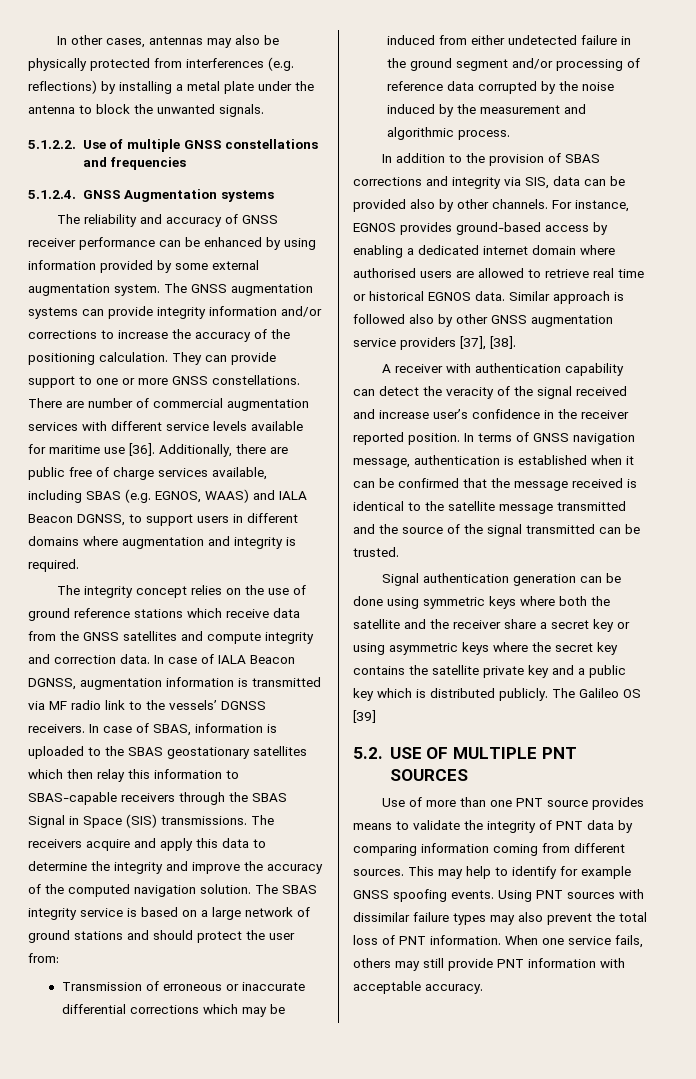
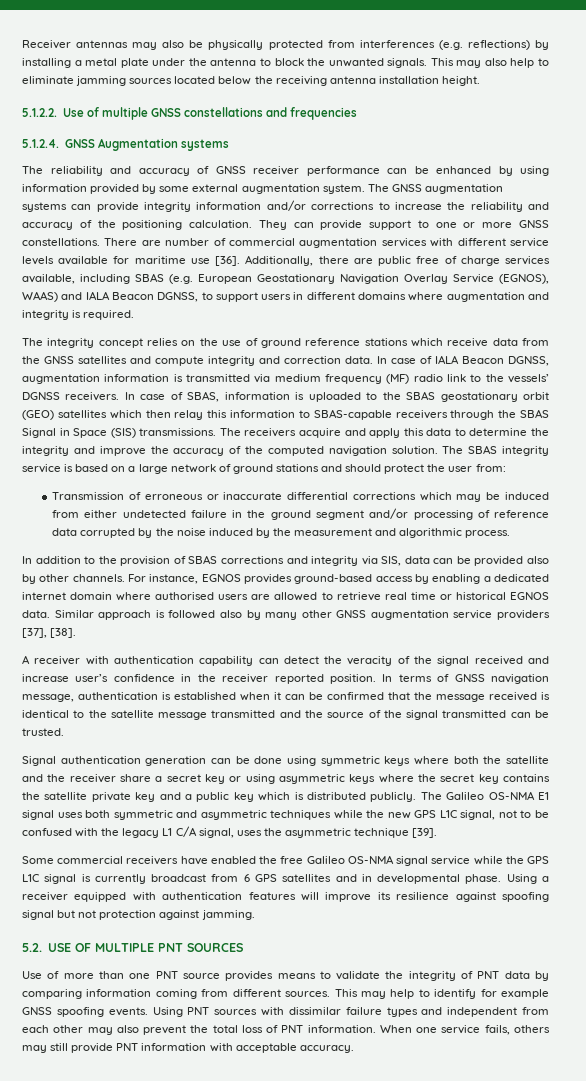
[57,35,146,48] In other cases, -> [22,40,71,49] Receiver
(264, 110) none -> [430,58,549,68] [22,76,480,86] This may also help to eliminate jamming sources located below the receiving antenna installation height.
(191, 334) none -> [470,202,549,212] reliability and
[155,491,201,503] EGNOS, -> [198,274,549,284] European Geostationary Navigation Overlay Service (EGNOS),
[49,701,67,710] MF -> [274,374,410,384] medium frequency (MF)
(250, 753) none -> [522,392,549,400] [22,410,54,420] orbit (GEO)
(453, 320) none -> [265,612,298,620] many
[623,689,641,698] [353,710,376,723] OS [39] -> [488,791,549,800] [22,810,549,820] [22,826,438,838] [22,855,549,866] [22,874,549,884] [22,892,549,902] [22,910,255,920] OS-NMA E1 signal uses both symmetric and asymmetric techniques while the new GPS L1C signal, not to be confused with the legacy L1 C/A signal, uses the asymmetric technique [39]. // Some commercial receivers have enabled the free Galileo OS-NMA signal service while the GPS L1C signal is currently broadcast from 6 GPS satellites and in developmental phase. Using a receiver equipped with authentication features will improve its resilience against spoofing signal but not protection against jamming.
(486, 919) none -> [421,1007,549,1017] [22,1025,84,1033] and independent from each other

